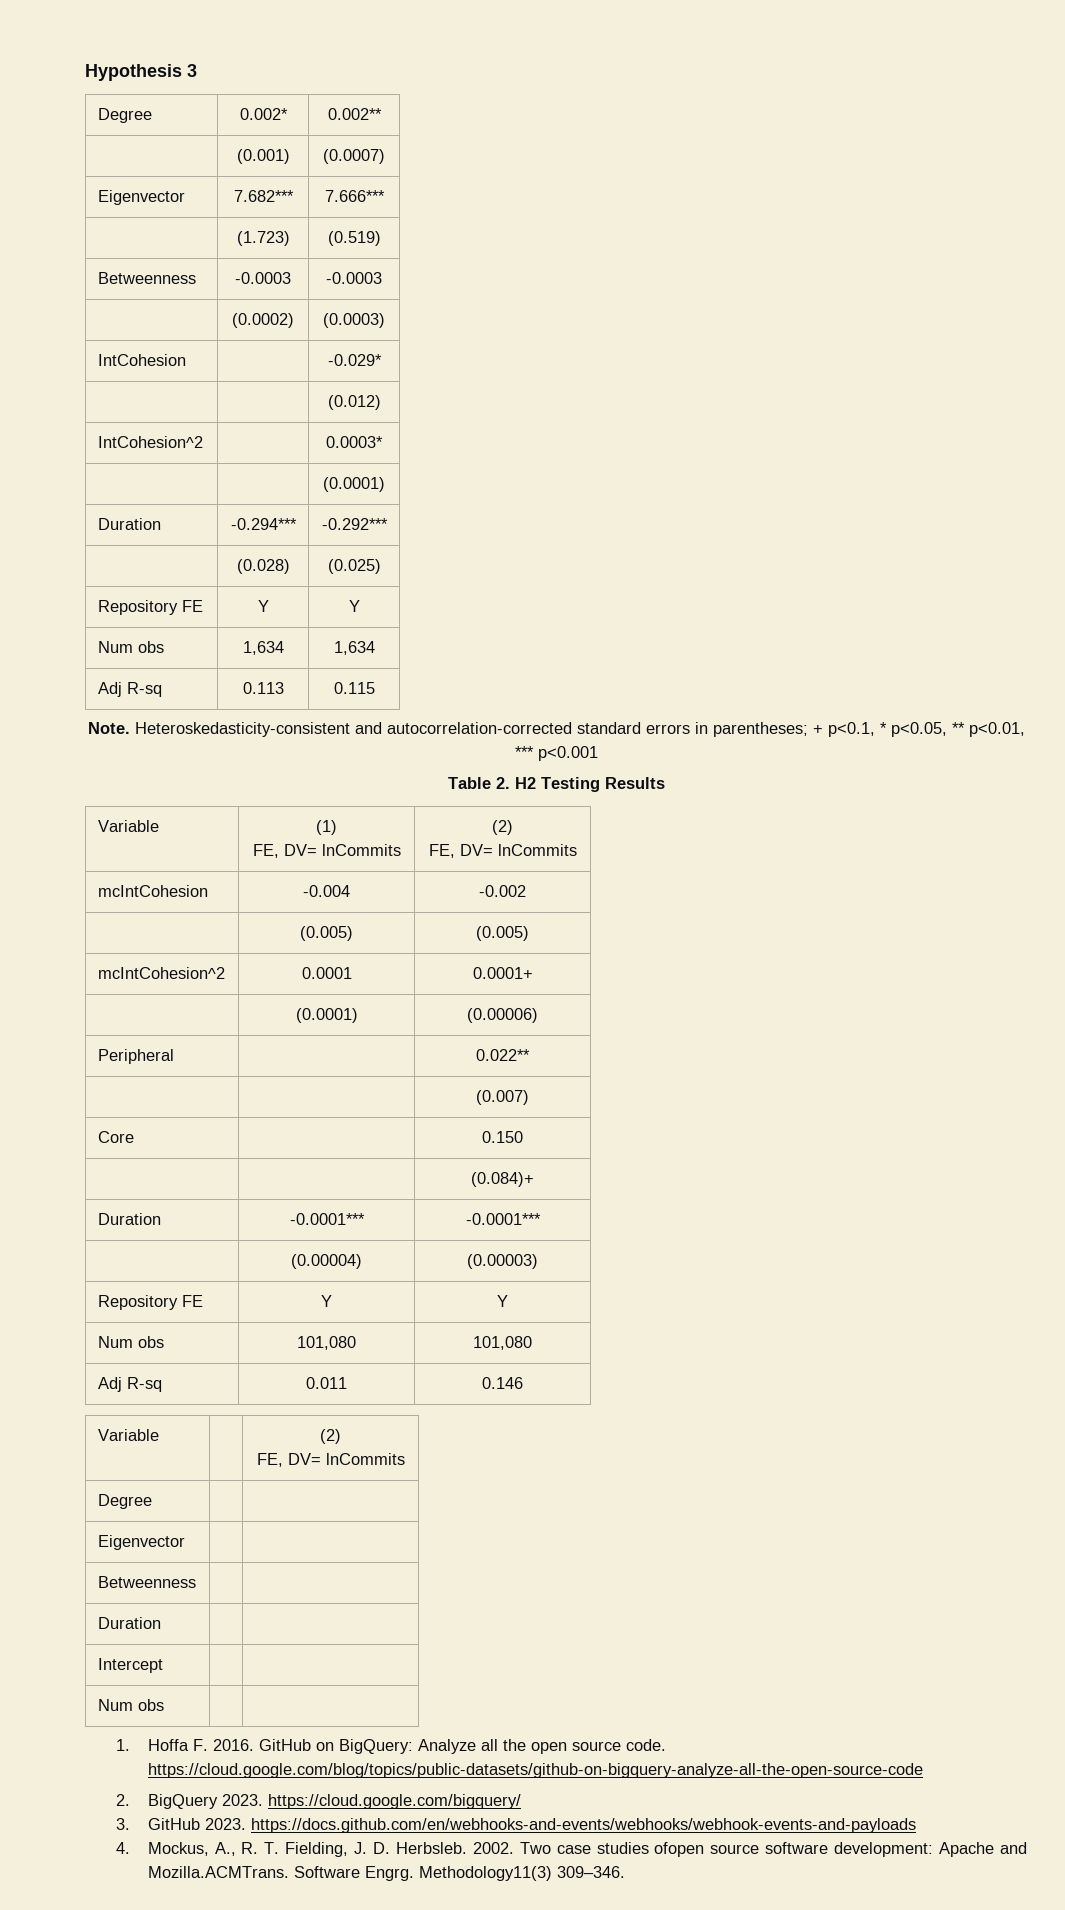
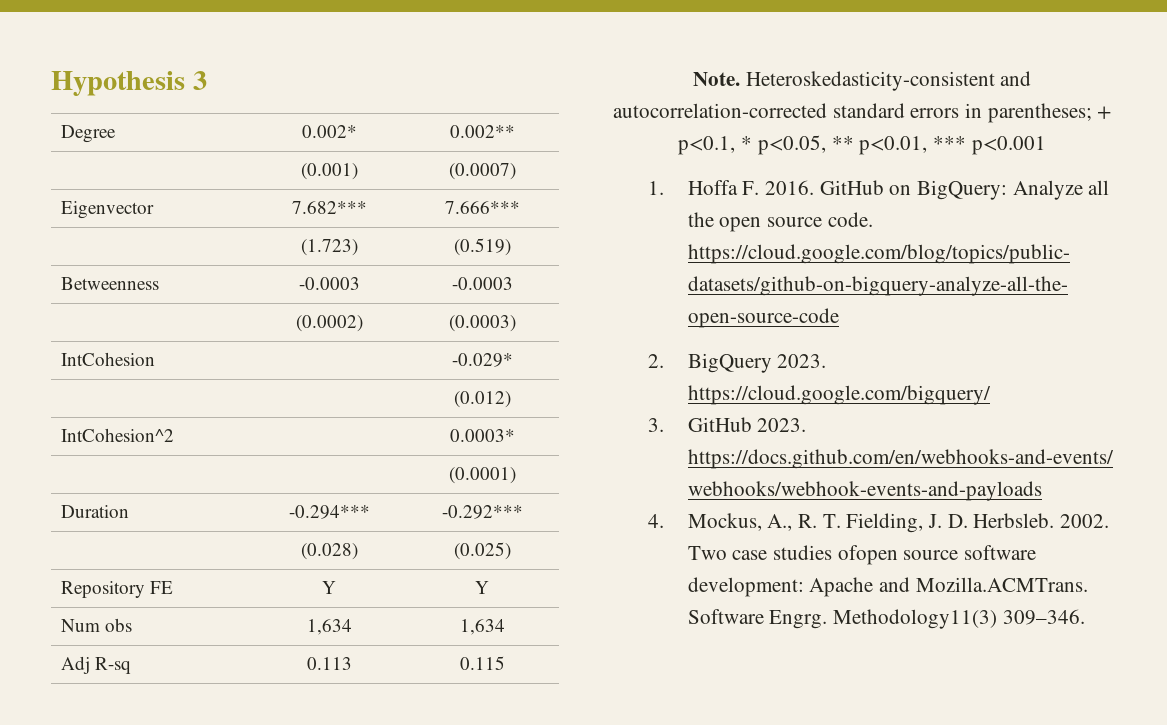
[447,777,665,792] [97,820,159,832] [316,820,337,835] [252,844,401,858] [492,820,513,835] [428,844,577,858] [97,885,208,897] [303,885,350,897] [479,885,526,897] [300,926,353,941] [476,926,529,941] [97,967,225,979] [301,967,352,979] [472,967,533,979] [295,1008,358,1023] [467,1008,538,1023] [97,1049,174,1064] [476,1049,530,1061] [476,1090,529,1105] [97,1131,134,1143] [482,1131,523,1143] [471,1172,534,1187] [97,1213,161,1225] [289,1213,365,1225] [465,1213,541,1225] [291,1254,362,1269] [467,1254,538,1269] [97,1295,203,1310] [321,1295,332,1307] [497,1295,508,1307] [97,1336,164,1348] [297,1336,356,1350] [473,1336,532,1350] [97,1377,162,1392] [306,1377,347,1389] [482,1377,523,1389] [97,1429,159,1441] [320,1429,341,1444] [256,1453,405,1467] [97,1494,152,1509] [97,1535,185,1550] [97,1576,196,1588] [97,1617,161,1629] [97,1658,163,1673] [97,1699,164,1711] // Table 2. H2 Testing Results // Variable | (1) // FE, DV= lnCommits | (2) // FE, DV= lnCommits // mcIntCohesion | -0.004 | -0.002 // | (0.005) | (0.005) // mcIntCohesion^2 | 0.0001 | 0.0001+ // | (0.0001) | (0.00006) // Peripheral | | 0.022** // | | (0.007) // Core | | 0.150 // | | (0.084)+ // Duration | -0.0001*** | -0.0001*** // | (0.00004) | (0.00003) // Repository FE | Y | Y // Num obs | 101,080 | 101,080 // Adj R-sq | 0.011 | 0.146 // Variable | | (2) // FE, DV= lnCommits // Degree | | // Eigenvector | | // Betweenness | | // Duration | | // Intercept | | // Num obs | | -> (1046, 145) none

